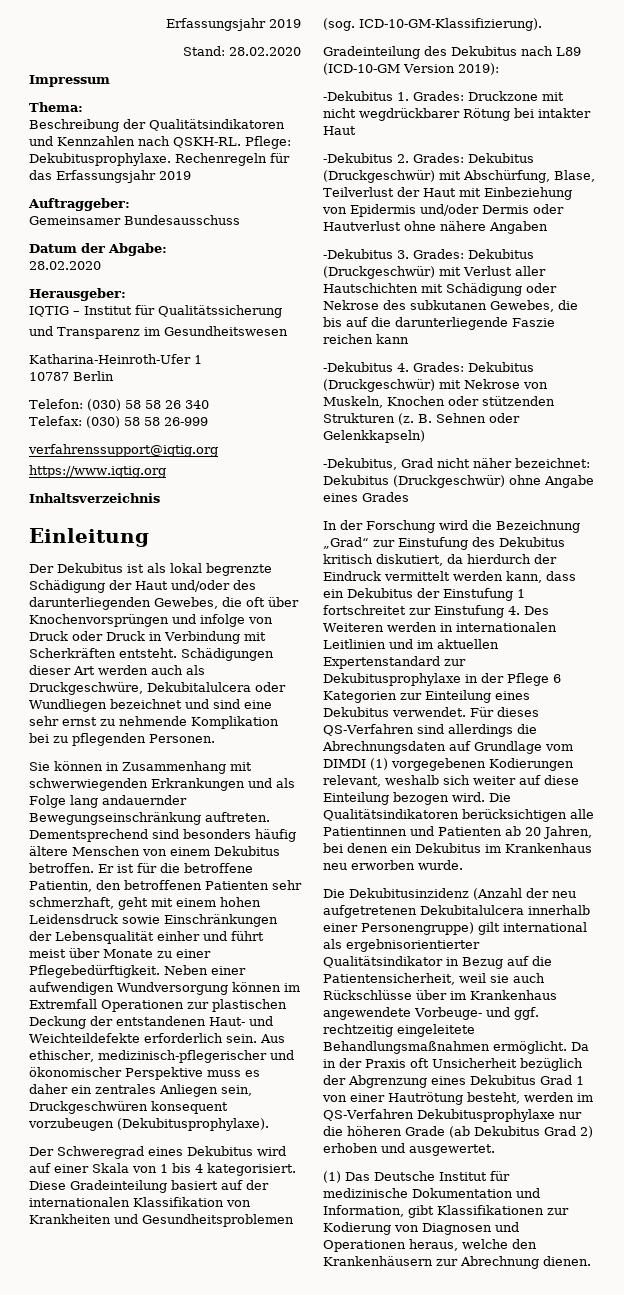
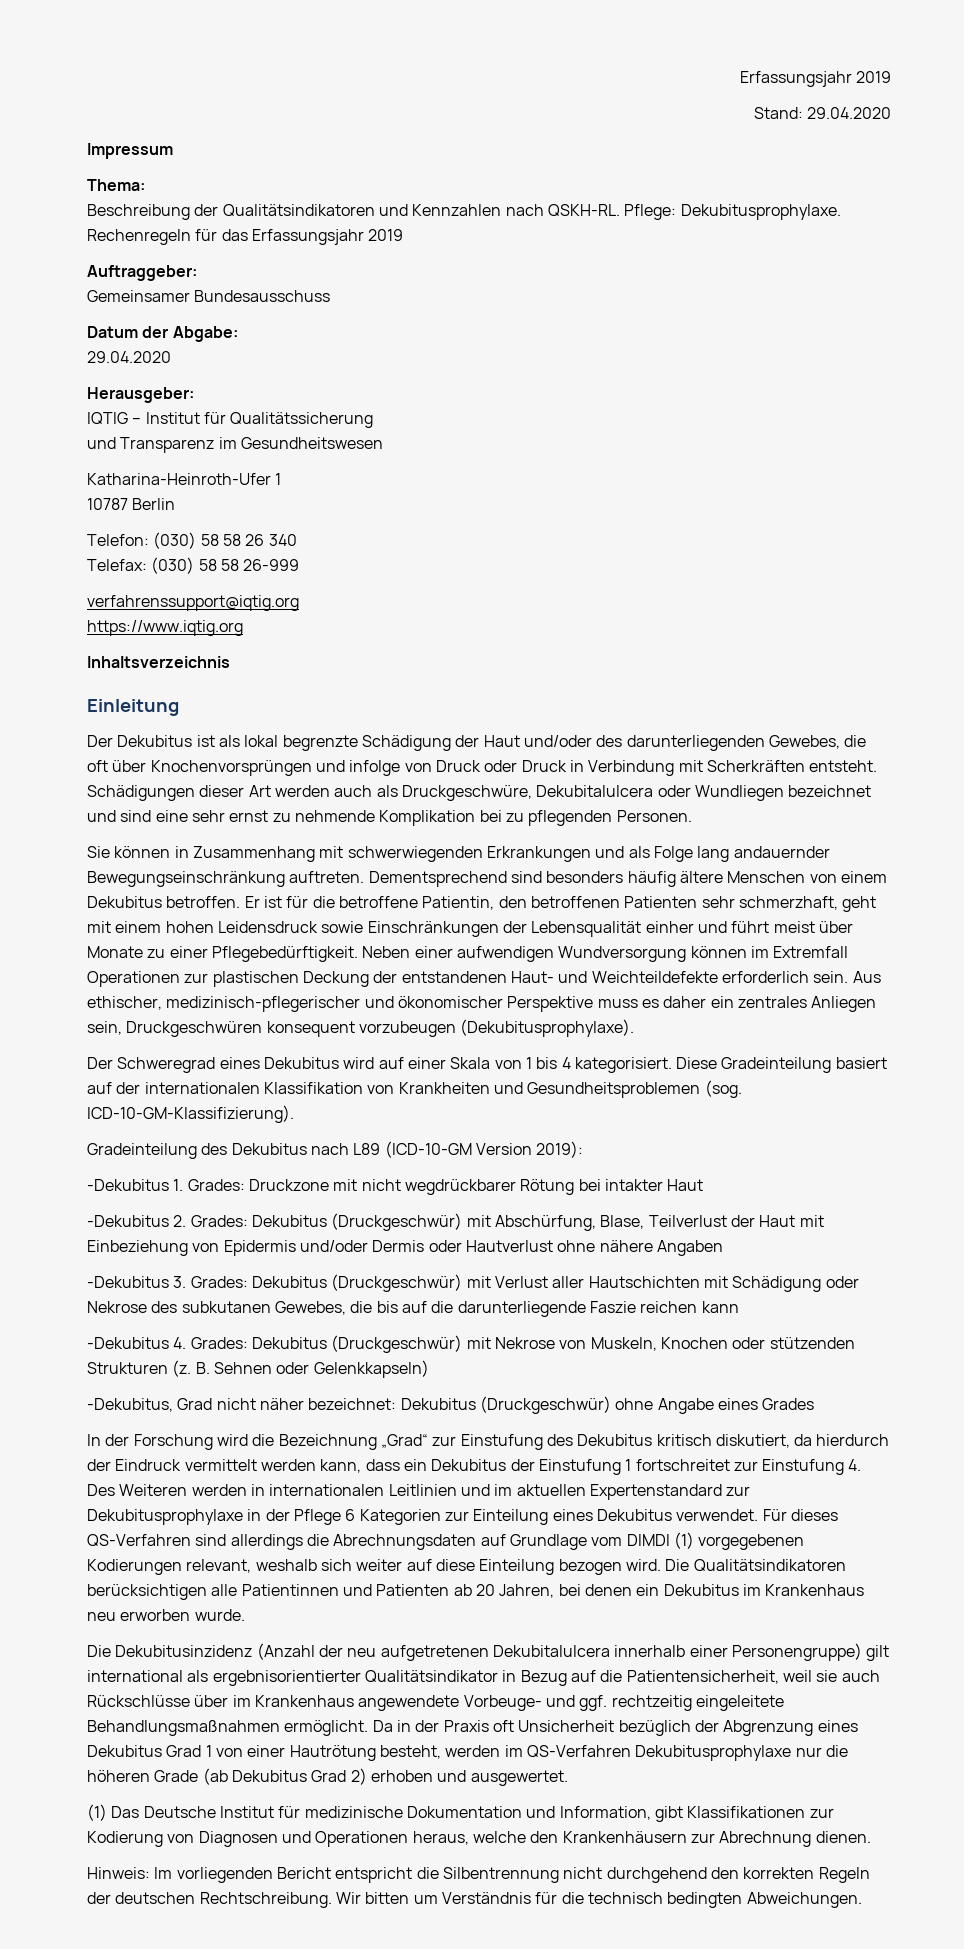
[229,47,301,56] 28.02.2020 -> [807,107,892,119] 29.04.2020
[29,261,101,270] 28.02.2020 -> [87,351,171,363] 29.04.2020
(591, 1261) none -> [87,1867,870,1883] [87,1892,862,1908] // Hinweis: Im vorliegenden Bericht entspricht die Silbentrennung nicht durchgehend den korrekten Regeln der deutschen Rechtschreibung. Wir bitten um Verständnis für die technisch bedingten Abweichungen.

